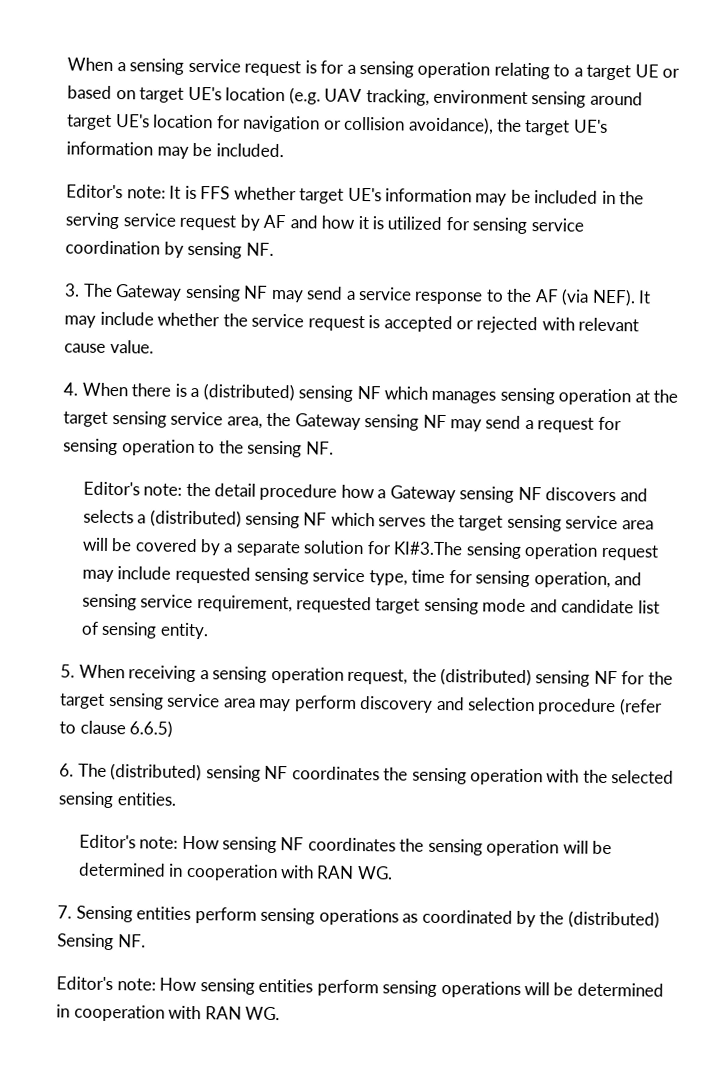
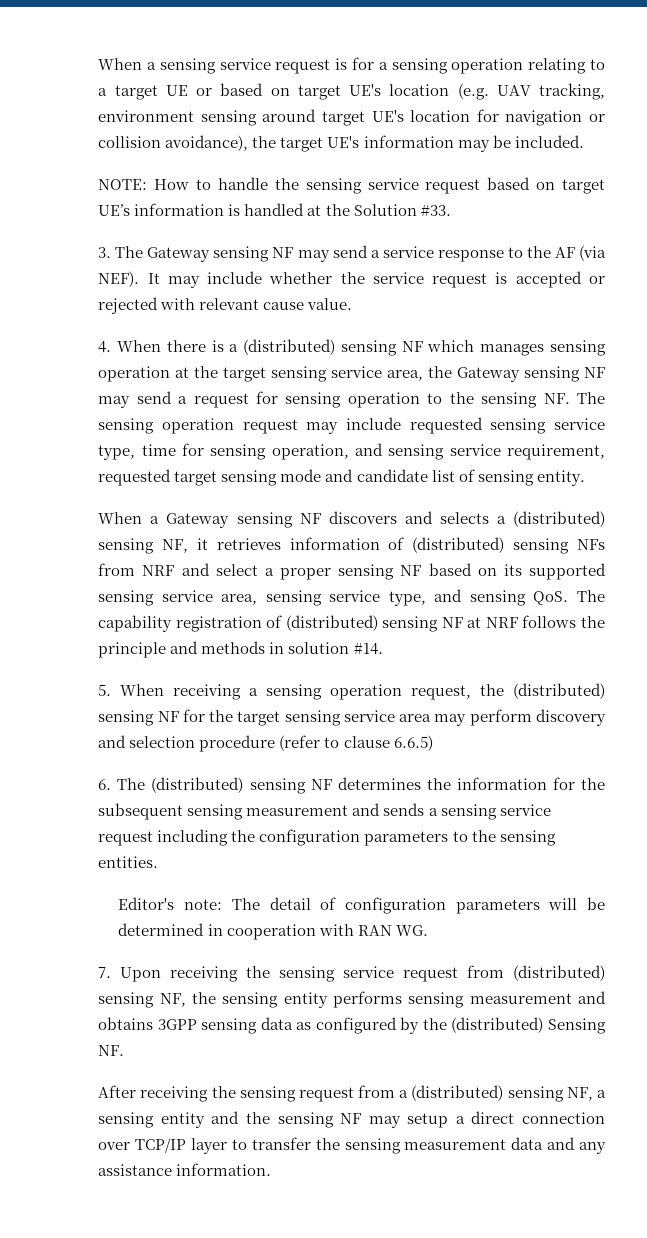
[66,184,645,206] [65,212,584,235] [65,240,274,259] Editor's note: It is FFS whether target UE's information may be included in the serving service request by AF and how it is utilized for sensing service coordination by sensing NF. -> [98,177,605,194] [98,203,451,216] NOTE: How to handle the sensing service request based on target UE’s information is handled at the Solution #33.
[82,481,648,503] [82,509,654,532] [81,537,464,557] // Editor's note: the detail procedure how a Gateway sensing NF discovers and selects a (distributed) sensing NF which serves the target sensing service area will be covered by a separate solution for KI#3.The -> [577,392,606,404] The
(209, 631) none -> [98,511,605,528] [98,537,605,554] [98,563,606,580] [98,589,605,606] [98,615,605,632] [98,641,383,658] // When a Gateway sensing NF discovers and selects a (distributed) sensing NF, it retrieves information of (distributed) sensing NFs from NRF and select a proper sensing NF based on its supported sensing service area, sensing service type, and sensing QoS. The capability registration of (distributed) sensing NF at NRF follows the principle and methods in solution #14.
[291,766,675,786] [58,791,177,809] [78,834,560,857] coordinates the sensing operation with the selected sensing entities. // Editor's note: How sensing NF coordinates the sensing operation -> [337,777,605,790] [98,803,551,820] [98,829,556,846] [98,856,159,868] [118,897,540,914] determines the information for the subsequent sensing measurement and sends a sensing service request including the configuration parameters to the sensing entities. // Editor's note: The detail of configuration parameters
[75,905,513,926] Sensing entities perform sensing operations as coordinated -> [120,965,605,982] [98,991,606,1008] [98,1017,397,1034] Upon receiving the sensing service request from (distributed) sensing NF, the sensing entity performs sensing measurement and obtains 3GPP sensing data as configured
[56,976,664,998] [56,1004,281,1022] Editor's note: How sensing entities perform sensing operations will be determined in cooperation with RAN WG. -> [98,1085,607,1102] [98,1111,605,1128] [98,1137,606,1154] [98,1163,272,1176] After receiving the sensing request from a (distributed) sensing NF, a sensing entity and the sensing NF may setup a direct connection over TCP/IP layer to transfer the sensing measurement data and any assistance information.

